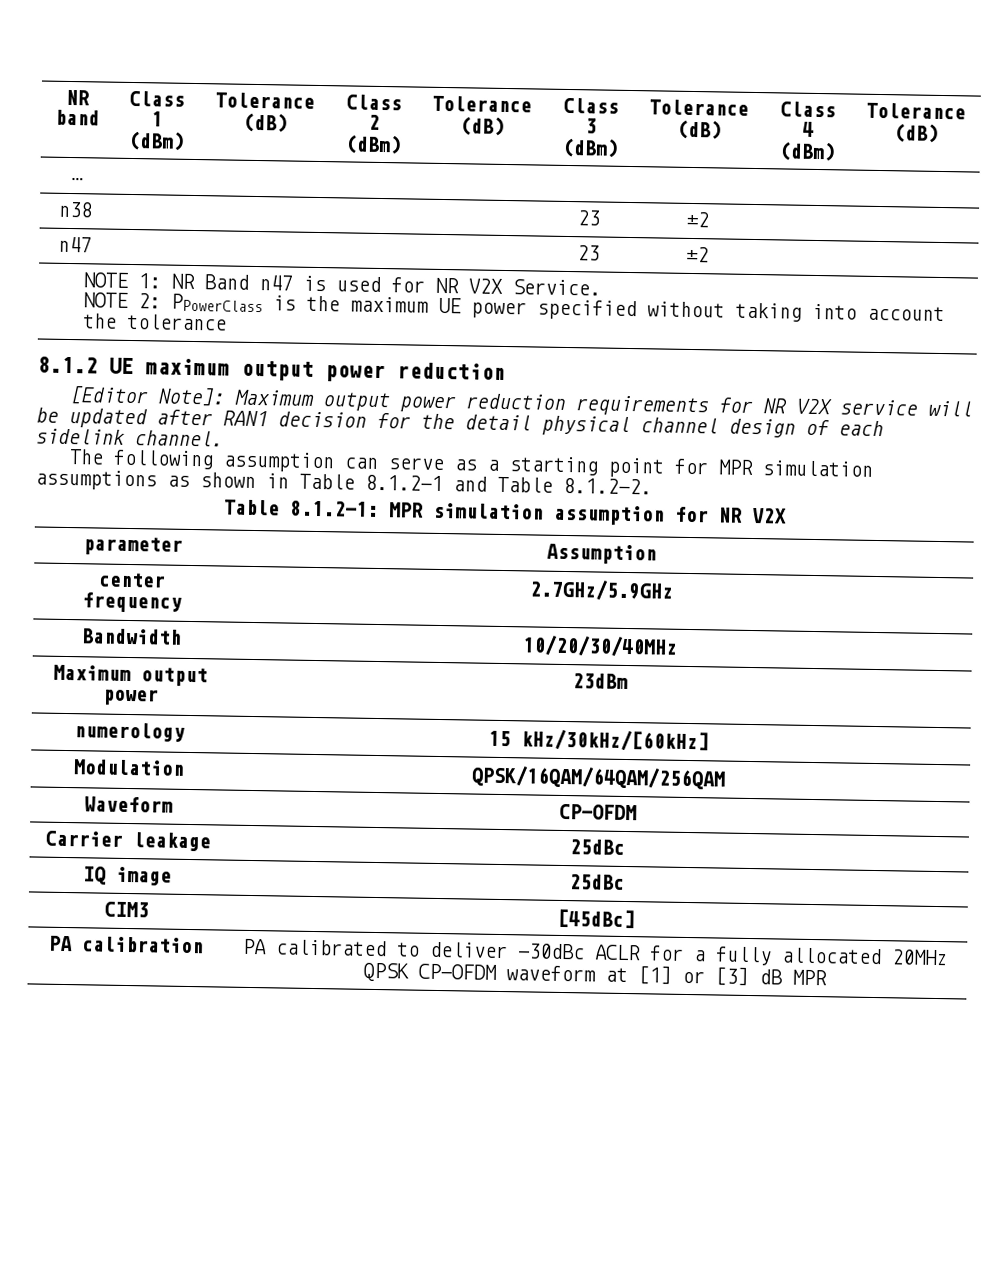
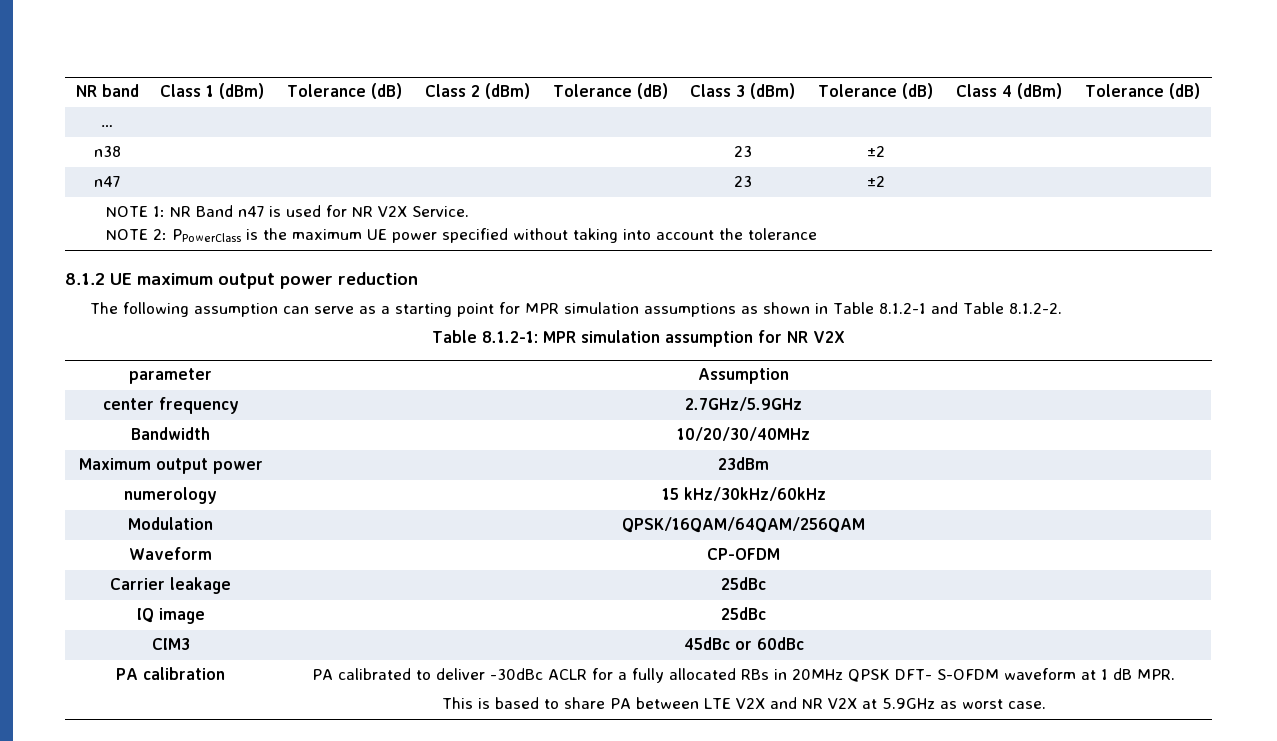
[69,385,973,417] [36,407,884,438] [36,428,224,447] // [Editor Note]: Maximum output power reduction requirements for NR V2X service will be updated after RAN1 decision for the detail physical channel design of each sidelink channel. -> (418, 278) none
[521,729,709,753] kHz/30kHz/[60kHz] -> [683,487,826,501] kHz/30kHz/60kHz
[556,908,635,929] [45dBc] -> [683,637,804,650] 45dBc or 60dBc
[891,949,949,966] [363,962,828,987] 20MHz QPSK CP-OFDM waveform at [1] or [3] dB MPR -> [741,668,1175,682] [441,697,1046,709] RBs in 20MHz QPSK DFT- S-OFDM waveform at 1 dB MPR. // This is based to share PA between LTE V2X and NR V2X at 5.9GHz as worst case.

